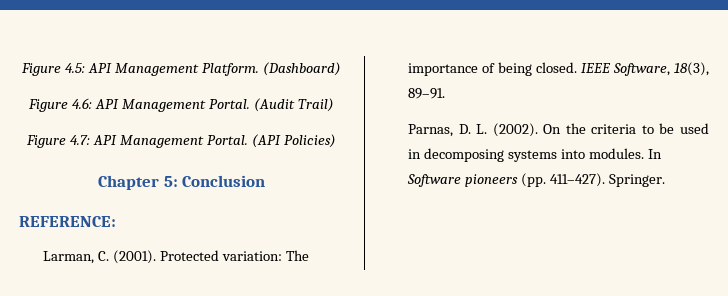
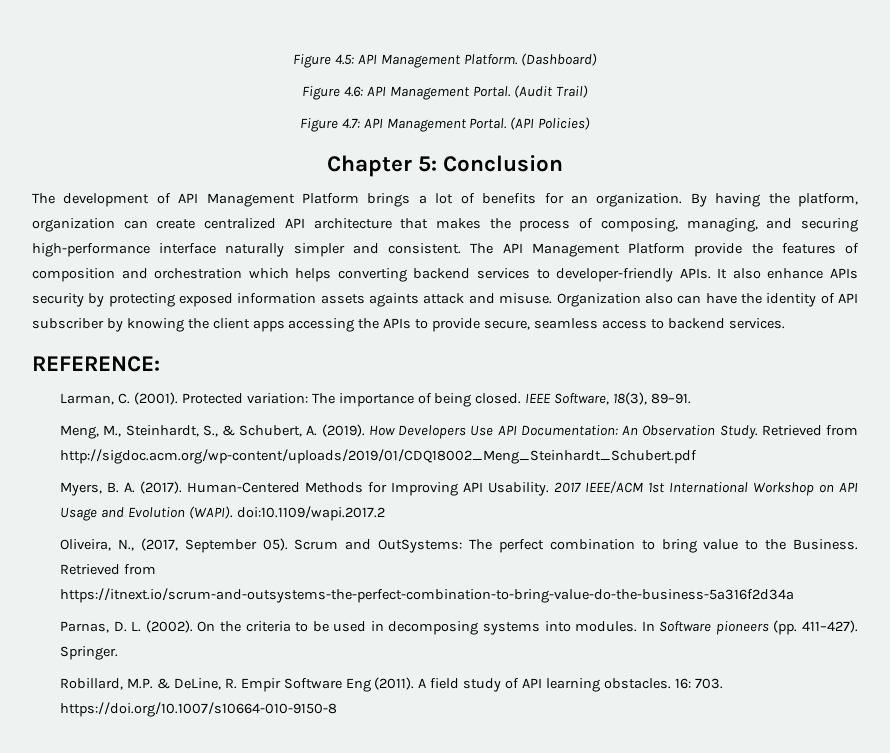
(266, 181) none -> [32,193,858,207] [32,218,858,232] [32,243,860,257] [32,268,858,282] [32,293,859,307] [32,318,785,332] // The development of API Management Platform brings a lot of benefits for an organization. By having the platform, organization can create centralized API architecture that makes the process of composing, managing, and securing high-performance interface naturally simpler and consistent. The API Management Platform provide the features of composition and orchestration which helps converting backend services to developer-friendly APIs. It also enhance APIs security by protecting exposed information assets againts attack and misuse. Organization also can have the identity of API subscriber by knowing the client apps accessing the APIs to provide secure, seamless access to backend services.
(446, 93) none -> [60,424,858,439] [60,449,698,464] [60,481,858,496] [60,506,385,521] [60,538,858,553] [60,564,157,575] [60,588,795,603] // Meng, M., Steinhardt, S., & Schubert, A. (2019). How Developers Use API Documentation: An Observation Study. Retrieved from http://sigdoc.acm.org/wp-content/uploads/2019/01/CDQ18002_Meng_Steinhardt_Schubert.pdf // Myers, B. A. (2017). Human-Centered Methods for Improving API Usability. 2017 IEEE/ACM 1st International Workshop on API Usage and Evolution (WAPI). doi:10.1109/wapi.2017.2 // Oliveira, N., (2017, September 05). Scrum and OutSystems: The perfect combination to bring value to the Business. Retrieved from https://itnext.io/scrum-and-outsystems-the-perfect-combination-to-bring-value-do-the-business-5a316f2d34a
(665, 180) none -> [60,677,723,692] [60,702,338,717] // Robillard, M.P. & DeLine, R. Empir Software Eng (2011). A field study of API learning obstacles. 16: 703. https://doi.org/10.1007/s10664-010-9150-8

